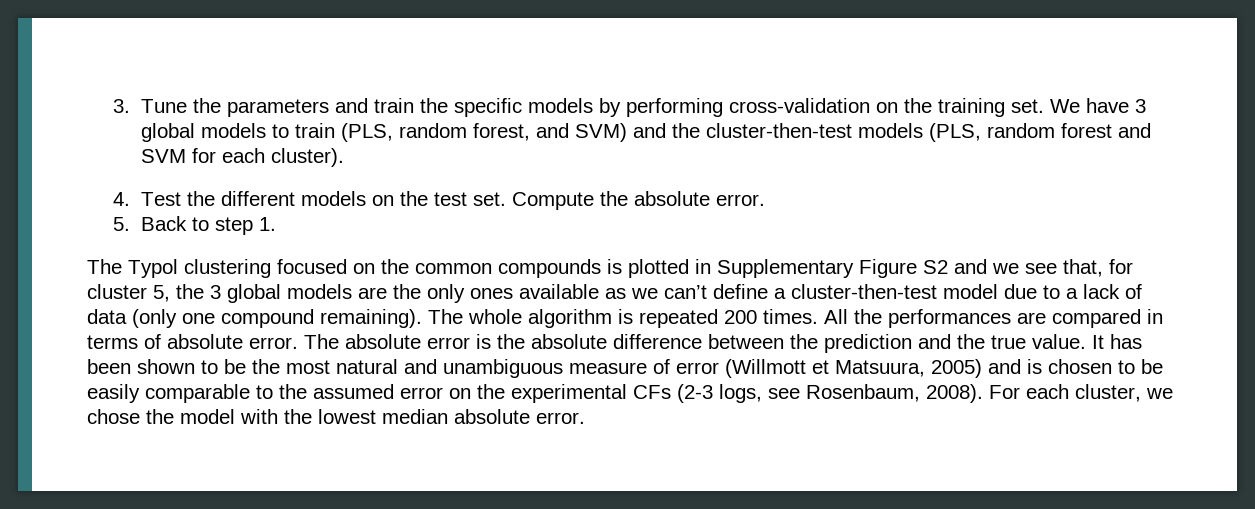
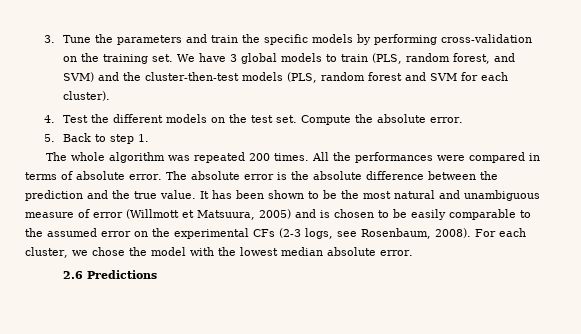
[128,259,1133,278] [87,284,1142,303] [87,309,463,328] Typol clustering focused on the common compounds is plotted in Supplementary Figure S2 and we see that, for cluster 5, the 3 global models are the only ones available as we can’t define a cluster-then-test model due to a lack of data (only one compound remaining). The -> (68, 156) none
[618,309,633,324] is -> [168,155,191,161] was
[1017,312,1046,324] are -> [437,155,466,161] were
(585, 418) none -> [62,270,157,279] // 2.6 Predictions

